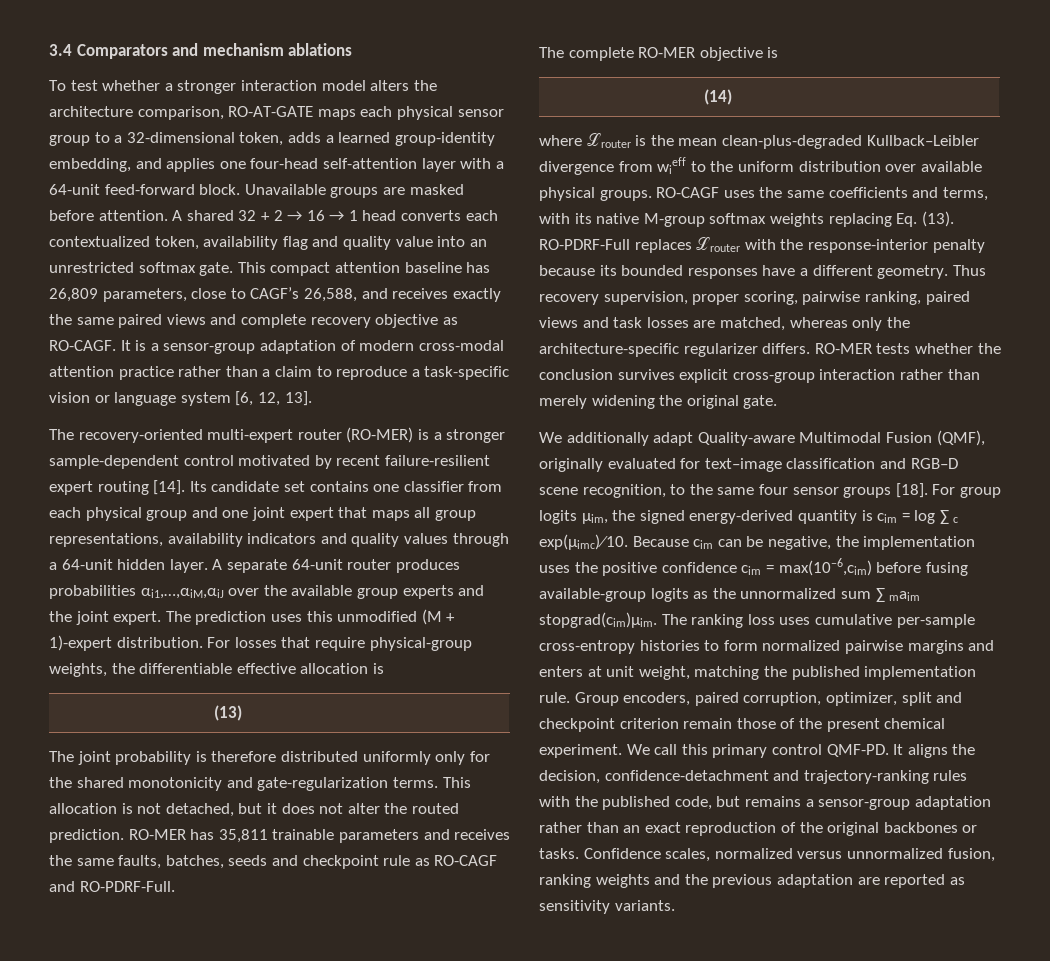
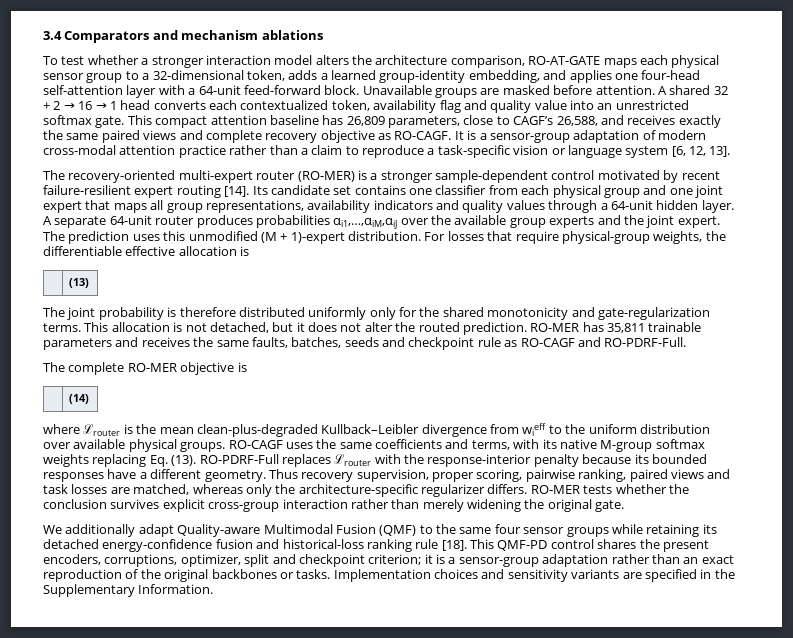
[936,430,985,446] [539,458,958,472] [539,484,666,498] (QMF), originally evaluated for text–image classification and RGB–D scene recognition, -> [379,525,417,536] (QMF)
[895,483,1001,498] [539,510,959,524] [539,534,976,550] [539,558,968,576] [539,588,921,602] [539,612,975,628] [539,640,995,654] [539,666,977,680] [539,692,963,706] [539,718,946,732] [539,744,976,758] [539,770,968,784] [539,796,801,810] [18]. For group logits μim, the signed energy-derived quantity is cim = log ∑ c exp(μimc)∕10. Because cim can be negative, the implementation uses the positive confidence cim = max(10−6,cim) before fusing available-group logits as the unnormalized sum ∑ maim stopgrad(cim)μim. The ranking loss uses cumulative per-sample cross-entropy histories to form normalized pairwise margins and enters at unit weight, matching the published implementation rule. Group encoders, paired corruption, optimizer, split and checkpoint criterion remain those of the present chemical experiment. We call this primary control QMF-PD. It aligns the decision, confidence-detachment and trajectory-ranking rules with the published code, but remains -> [611,524,717,537] [43,539,709,552] [43,554,445,567] while retaining its detached energy-confidence fusion and historical-loss ranking rule [18]. This QMF-PD control shares the present encoders, corruptions, optimizer, split and checkpoint criterion; it is
[583,848,995,862] [539,874,965,888] [539,900,675,914] Confidence scales, normalized versus unnormalized fusion, ranking weights and the previous adaptation are reported as sensitivity variants. -> [333,569,735,582] [43,584,214,597] Implementation choices and sensitivity variants are specified in the Supplementary Information.

